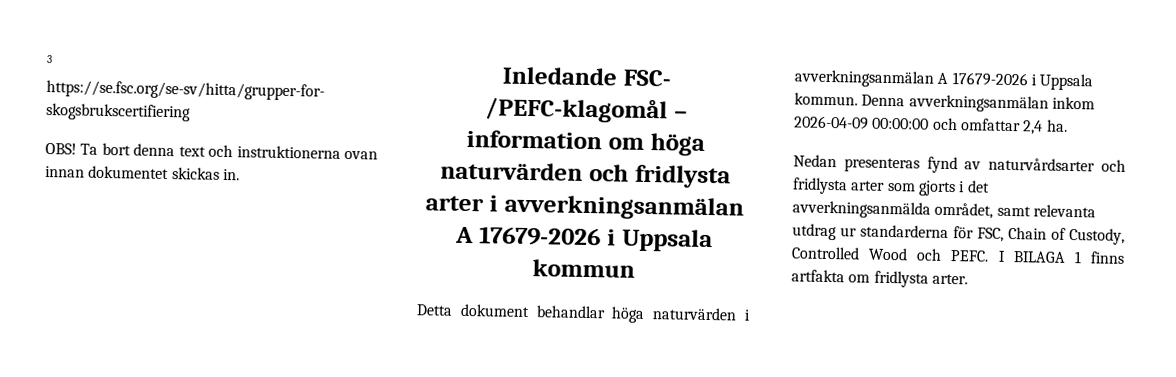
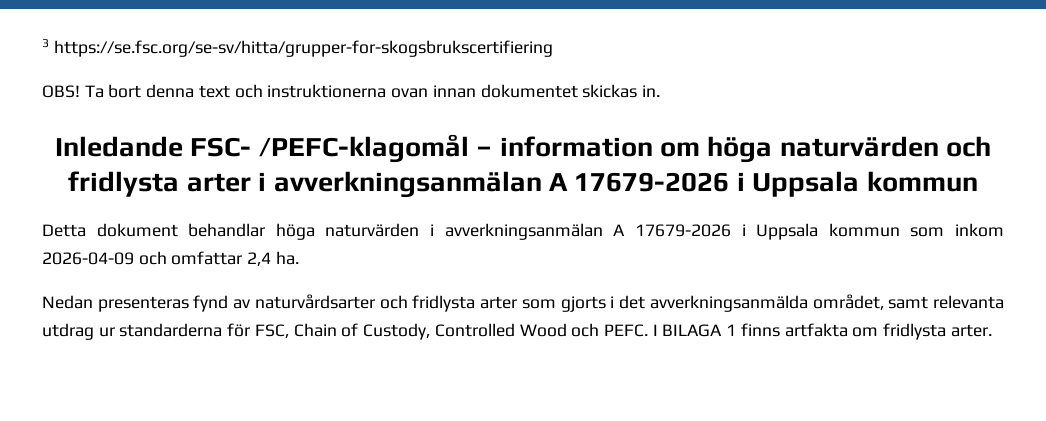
[794,92,1049,113] kommun. Denna avverkningsanmälan -> [828,223,945,237] kommun som
[872,117,930,130] 00:00:00 -> (134, 258) none

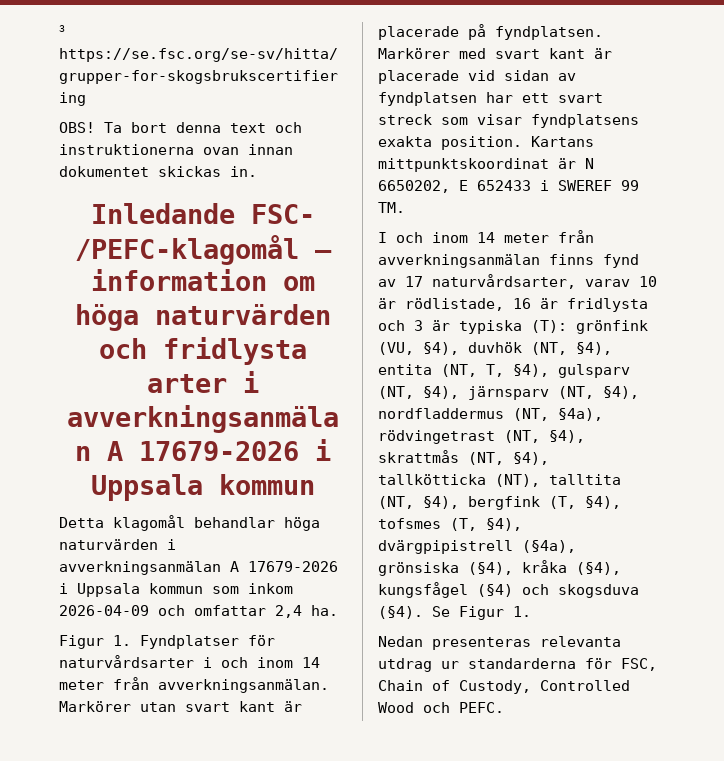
[96,223,178,237] dokument -> [113,515,185,531] klagomål
[42,294,929,312] Nedan presenteras fynd av naturvårdsarter och fridlysta arter som gjorts i det avverkningsanmälda området, samt -> [59,635,275,649] [59,655,320,668] [59,677,329,693] [59,701,302,712] [378,24,603,40] [378,48,612,59] [378,70,576,84] [378,92,603,106] [378,114,639,128] [378,136,594,150] [378,158,594,172] [378,180,639,193] [378,202,405,213] [378,230,594,243] [378,254,639,268] [378,274,657,289] [378,298,648,312] [378,320,648,334] [378,342,612,355] [378,364,630,378] [378,386,639,400] [378,408,603,421] [378,430,585,444] [378,450,549,465] [378,474,621,487] [378,496,621,510] [378,518,522,531] [378,540,576,554] [378,560,621,576] [378,582,639,598] [378,606,531,620] [378,636,531,650] Figur 1. Fyndplatser för naturvårdsarter i och inom 14 meter från avverkningsanmälan. Markörer utan svart kant är placerade på fyndplatsen. Markörer med svart kant är placerade vid sidan av fyndplatsen har ett svart streck som visar fyndplatsens exakta position. Kartans mittpunktskoordinat är N 6650202, E 652433 i SWEREF 99 TM. // I och inom 14 meter från avverkningsanmälan finns fynd av 17 naturvårdsarter, varav 10 är rödlistade, 16 är fridlysta och 3 är typiska (T): grönfink (VU, §4), duvhök (NT, §4), entita (NT, T, §4), gulsparv (NT, §4), järnsparv (NT, §4), nordfladdermus (NT, §4a), rödvingetrast (NT, §4), skrattmås (NT, §4), tallkötticka (NT), talltita (NT, §4), bergfink (T, §4), tofsmes (T, §4), dvärgpipistrell (§4a), grönsiska (§4), kråka (§4), kungsfågel (§4) och skogsduva (§4). Se Figur 1. // Nedan presenteras
[652,323,992,340] I BILAGA 1 finns artfakta om fridlysta arter. -> (504, 707) none

